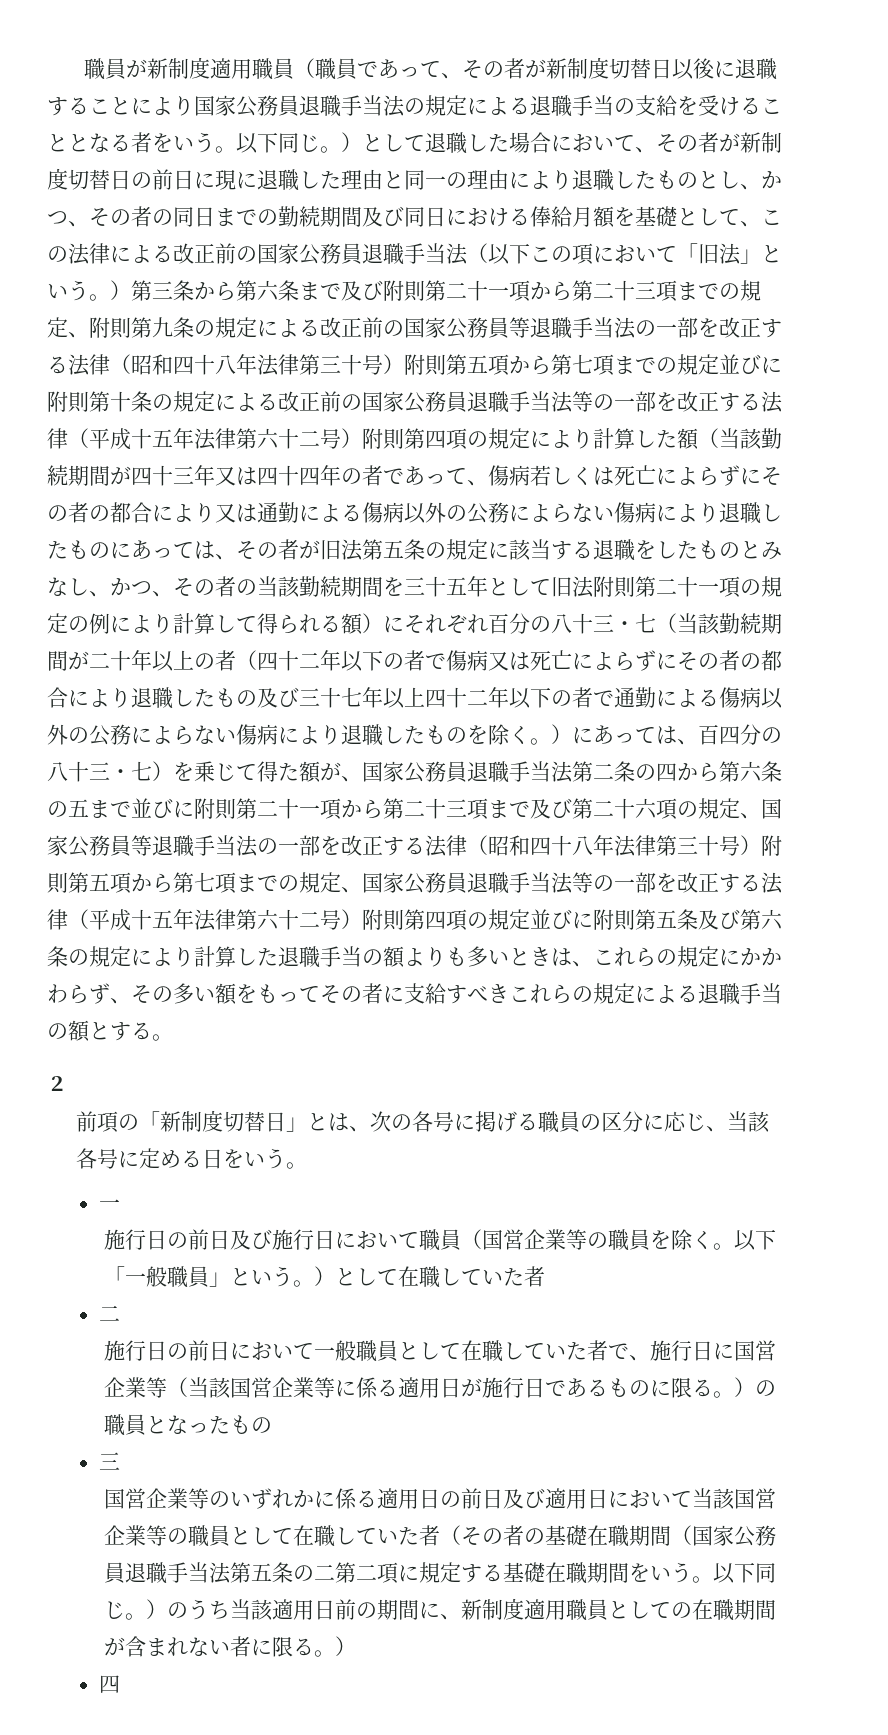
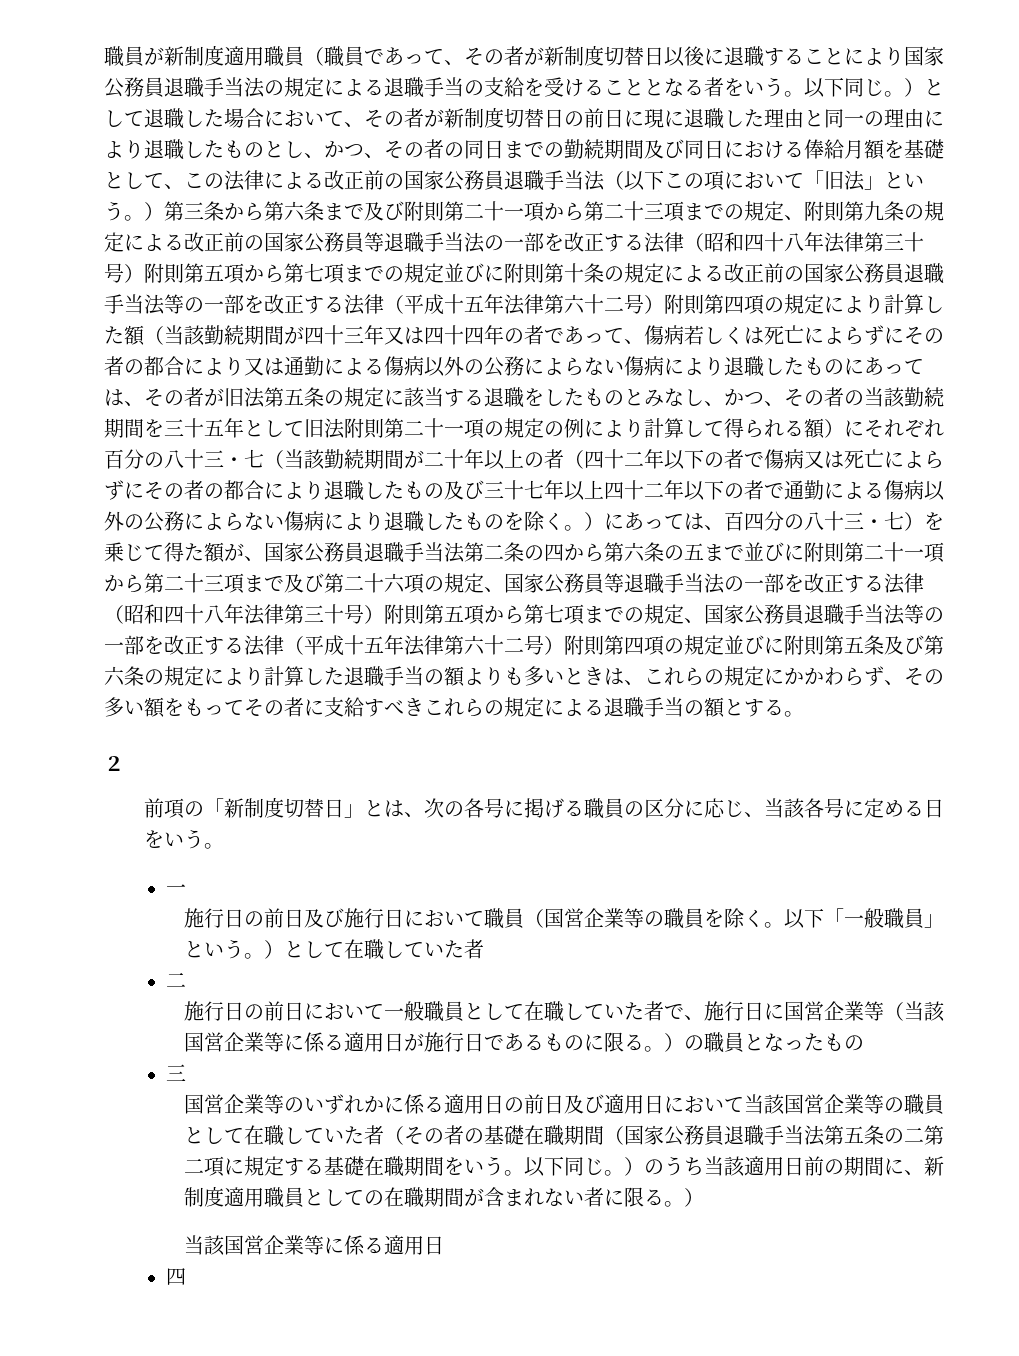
(357, 1646) none -> [183,1235,444,1256] // 当該国営企業等に係る適用日

